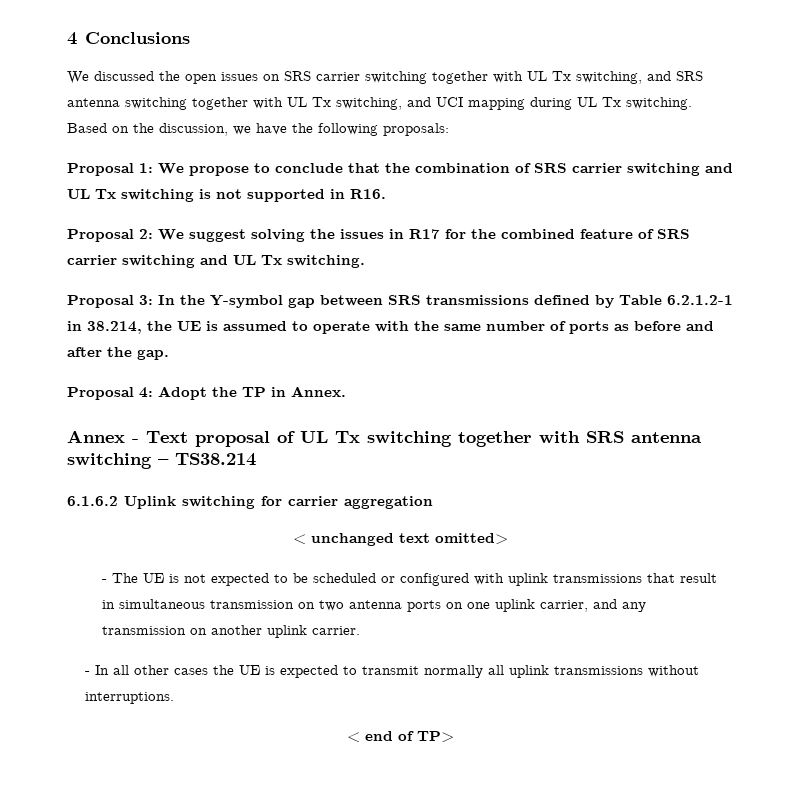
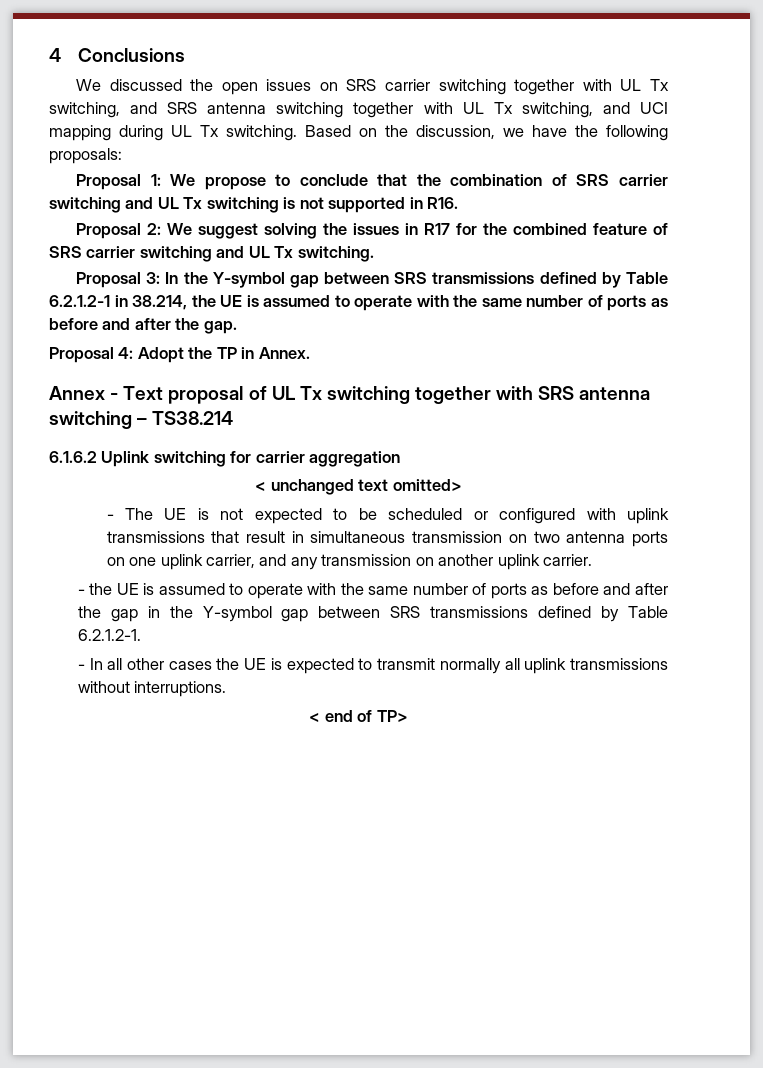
(361, 630) none -> [77,583,668,599] [77,606,669,622] [77,629,141,641] // - the UE is assumed to operate with the same number of ports as before and after the gap in the Y-symbol gap between SRS transmissions defined by Table 6.2.1.2-1.

